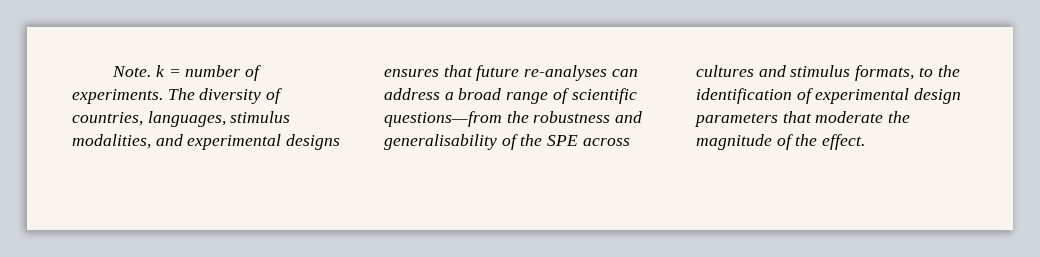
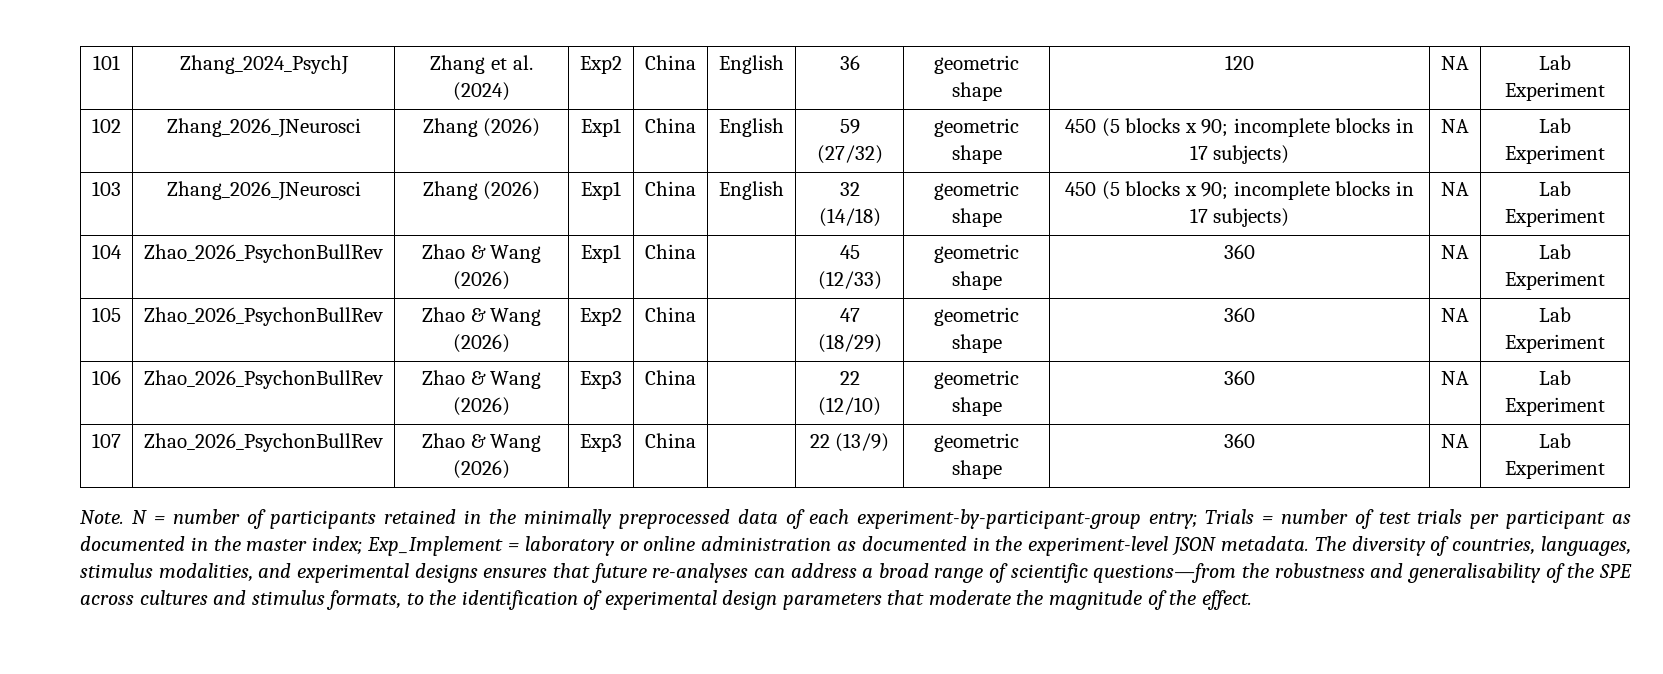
[112,65,262,81] [72,89,163,104] Note. k = number of experiments. -> [93,55,120,70] [179,55,349,75] [430,55,533,74] [453,82,510,101] [580,56,622,74] [645,55,696,70] [719,55,784,74] [839,55,860,70] [934,55,1019,74] [951,82,1002,101] [1225,55,1254,70] [1441,56,1469,70] [1539,55,1571,70] [1505,82,1605,101] [92,118,121,133] [166,118,361,138] [422,118,541,137] [581,118,621,137] [645,118,696,133] [719,118,784,137] [839,119,860,134] [816,145,883,164] [934,118,1019,137] [951,145,1002,164] [1065,118,1414,137] [1189,145,1290,164] [1441,119,1469,133] [1539,118,1571,133] [1505,145,1605,164] [92,181,121,196] [166,181,361,201] [422,181,541,200] [581,181,621,200] [645,181,696,196] [719,181,784,200] [839,182,860,196] [818,208,881,227] [934,181,1019,200] [951,208,1002,227] [1065,181,1414,200] [1189,208,1290,227] [1441,182,1469,196] [1539,181,1571,196] [1505,208,1605,227] [92,244,122,259] [144,244,383,263] [421,244,542,263] [453,271,510,290] [581,244,621,263] [645,244,696,259] [839,245,860,259] [817,271,882,290] [934,244,1019,263] [951,271,1002,290] [1224,244,1255,259] [1441,245,1469,259] [1539,244,1571,259] [1505,271,1605,290] [92,307,121,322] [144,307,383,326] [421,307,542,326] [453,334,510,353] [580,308,622,326] [645,307,696,322] [839,308,860,322] [817,334,882,353] [934,307,1019,326] [951,334,1002,353] [1224,307,1255,322] [1441,308,1469,322] [1539,307,1571,322] [1505,334,1605,353] [92,370,121,385] [144,370,383,389] [421,370,542,389] [453,397,510,416] [580,371,622,389] [645,370,696,385] [839,371,860,385] [818,397,881,416] [934,370,1019,389] [951,397,1002,416] [1224,370,1255,385] [1441,371,1469,385] [1539,370,1571,385] [1505,397,1605,416] [92,433,121,448] [144,433,383,452] [421,433,542,452] [453,460,510,479] [580,434,622,452] [645,433,696,448] [809,433,890,452] [934,433,1019,452] [951,460,1002,479] [1224,433,1255,448] [1441,434,1469,448] [1539,433,1571,448] [1505,460,1605,479] [80,509,1631,529] [80,536,1309,556] 101 | Zhang_2024_PsychJ | Zhang et al. (2024) | Exp2 | China | English | 36 | geometric shape | 120 | NA | Lab Experiment // 102 | Zhang_2026_JNeurosci | Zhang (2026) | Exp1 | China | English | 59 (27/32) | geometric shape | 450 (5 blocks x 90; incomplete blocks in 17 subjects) | NA | Lab Experiment // 103 | Zhang_2026_JNeurosci | Zhang (2026) | Exp1 | China | English | 32 (14/18) | geometric shape | 450 (5 blocks x 90; incomplete blocks in 17 subjects) | NA | Lab Experiment // 104 | Zhao_2026_PsychonBullRev | Zhao & Wang (2026) | Exp1 | China | | 45 (12/33) | geometric shape | 360 | NA | Lab Experiment // 105 | Zhao_2026_PsychonBullRev | Zhao & Wang (2026) | Exp2 | China | | 47 (18/29) | geometric shape | 360 | NA | Lab Experiment // 106 | Zhao_2026_PsychonBullRev | Zhao & Wang (2026) | Exp3 | China | | 22 (12/10) | geometric shape | 360 | NA | Lab Experiment // 107 | Zhao_2026_PsychonBullRev | Zhao & Wang (2026) | Exp3 | China | | 22 (13/9) | geometric shape | 360 | NA | Lab Experiment // Note. N = number of participants retained in the minimally preprocessed data of each experiment-by-participant-group entry; Trials = number of test trials per participant as documented in the master index; Exp_Implement = laboratory or online administration as documented in the experiment-level JSON metadata.

